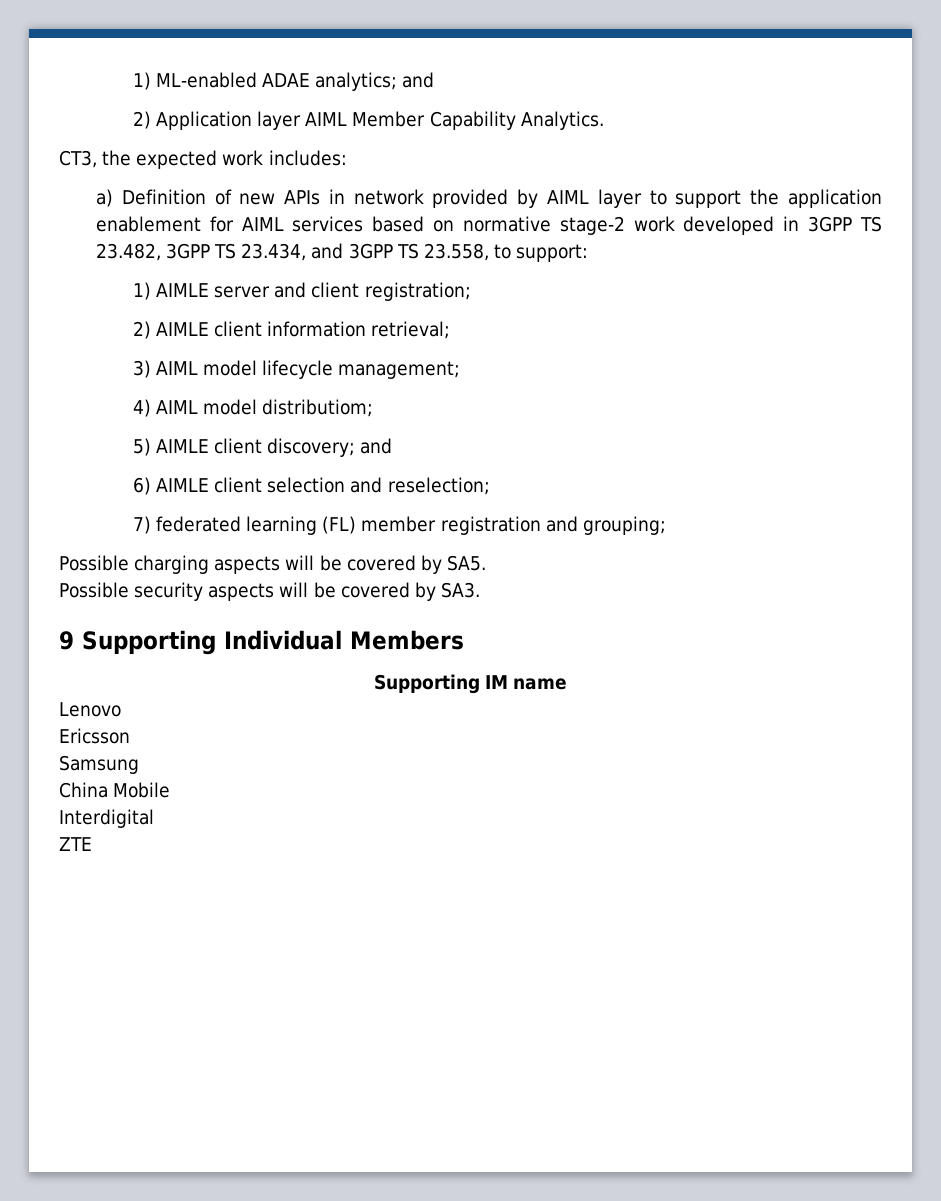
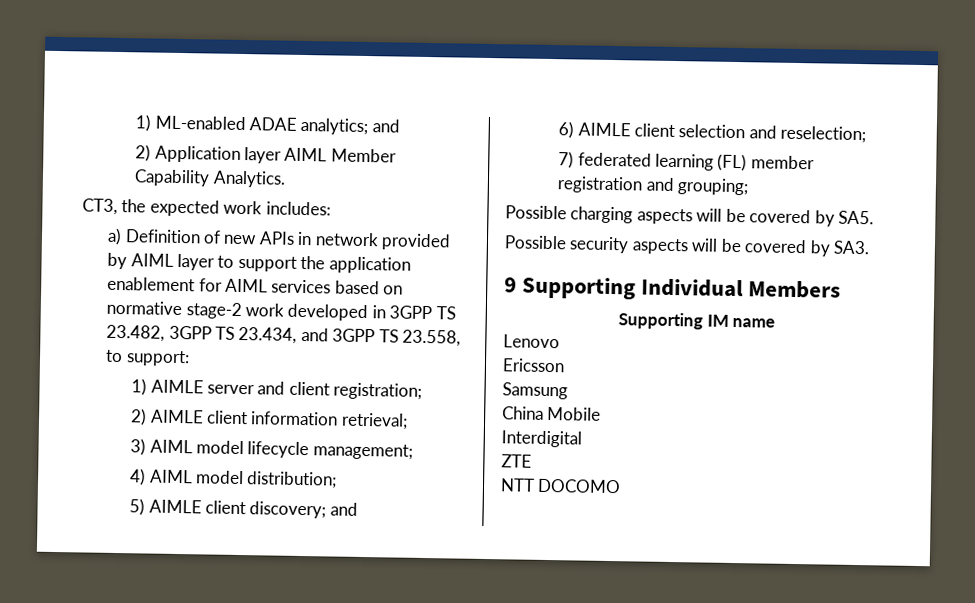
[262,399,374,417] distributiom; -> [246,471,338,489] distribution;
(92, 844) none -> [500,478,622,494] // NTT DOCOMO

